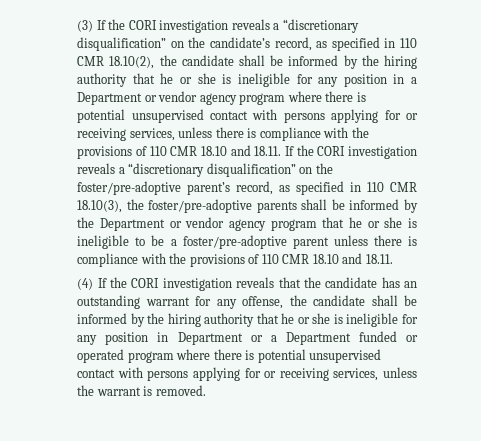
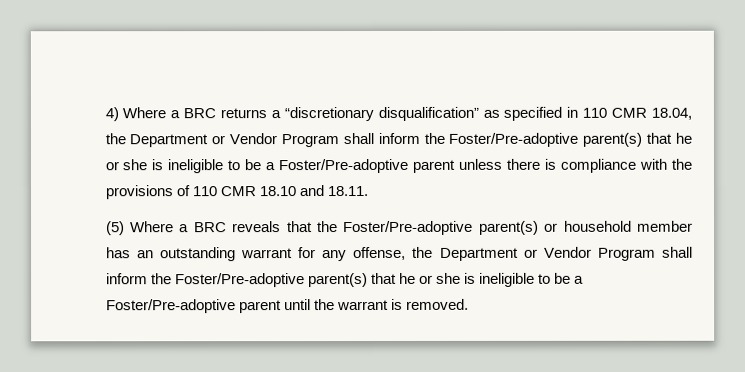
[77,19,359,33] [77,37,417,51] [77,55,418,69] [77,73,417,87] [77,91,366,105] [77,109,419,123] [77,127,369,141] [77,145,418,159] [77,163,333,177] [77,181,417,195] [77,199,418,213] [77,217,417,231] [77,235,287,249] (3) If the CORI investigation reveals a “discretionary disqualification” on the candidate’s record, as specified in 110 CMR 18.10(2), the candidate shall be informed by the hiring authority that he or she is ineligible for any position in a Department or vendor agency program where there is potential unsupervised contact with persons applying for or receiving services, unless there is compliance with the provisions of 110 CMR 18.10 and 18.11. If the CORI investigation reveals a “discretionary disqualification” on the foster/pre-adoptive parent’s record, as specified in 110 CMR 18.10(3), the foster/pre-adoptive parents shall be informed by the Department or vendor agency program that he or she is ineligible to be a foster/pre-adoptive -> [104,106,693,122] [104,132,693,148] [104,158,409,174] 4) Where a BRC returns a “discretionary disqualification” as specified in 110 CMR 18.04, the Department or Vendor Program shall inform the Foster/Pre-adoptive parent(s) that he or she is ineligible to be a Foster/Pre-adoptive
[77,277,378,291] (4) If the CORI investigation reveals that the candidate -> [105,220,693,236] (5) Where a BRC reveals that the Foster/Pre-adoptive parent(s) or household member
[313,295,417,306] [77,313,419,327] [77,331,418,345] [77,349,382,363] [77,367,417,381] candidate shall be informed by the hiring authority that he or she is ineligible for any position in Department or a Department funded or operated program where there is potential unsupervised contact with persons applying for or receiving services, unless -> [439,246,693,261] [105,272,585,288] [105,299,311,314] Department or Vendor Program shall inform the Foster/Pre-adoptive parent(s) that he or she is ineligible to be a Foster/Pre-adoptive parent until

